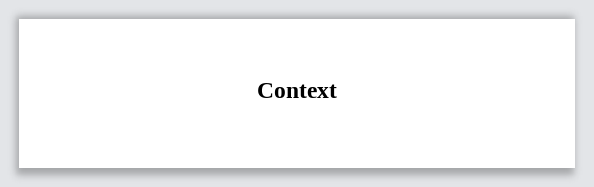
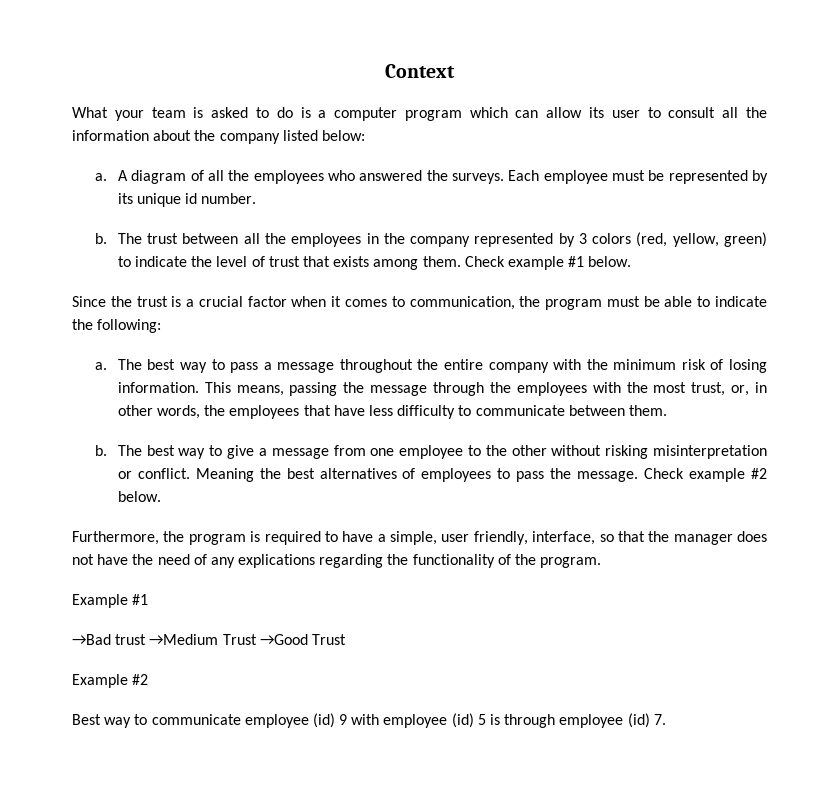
(337, 90) none -> [72,107,767,121] [72,130,365,144] [94,170,768,184] [117,193,257,207] [94,232,768,247] [117,256,632,270] [72,296,768,310] [72,319,162,333] [94,359,767,373] [117,382,768,396] [117,405,667,419] [94,445,767,459] [117,468,768,482] [117,491,161,502] [72,531,767,545] [72,554,602,568] [72,594,149,608] [72,634,346,645] [72,674,149,688] [72,713,666,728] // What your team is asked to do is a computer program which can allow its user to consult all the information about the company listed below: // a. A diagram of all the employees who answered the surveys. Each employee must be represented by its unique id number. // b. The trust between all the employees in the company represented by 3 colors (red, yellow, green) to indicate the level of trust that exists among them. Check example #1 below. // Since the trust is a crucial factor when it comes to communication, the program must be able to indicate the following: // a. The best way to pass a message throughout the entire company with the minimum risk of losing information. This means, passing the message through the employees with the most trust, or, in other words, the employees that have less difficulty to communicate between them. // b. The best way to give a message from one employee to the other without risking misinterpretation or conflict. Meaning the best alternatives of employees to pass the message. Check example #2 below. // Furthermore, the program is required to have a simple, user friendly, interface, so that the manager does not have the need of any explications regarding the functionality of the program. // Example #1 // →Bad trust →Medium Trust →Good Trust // Example #2 // Best way to communicate employee (id) 9 with employee (id) 5 is through employee (id) 7.

